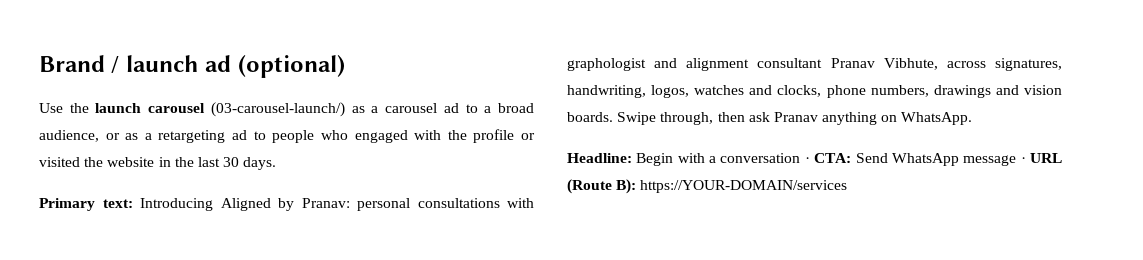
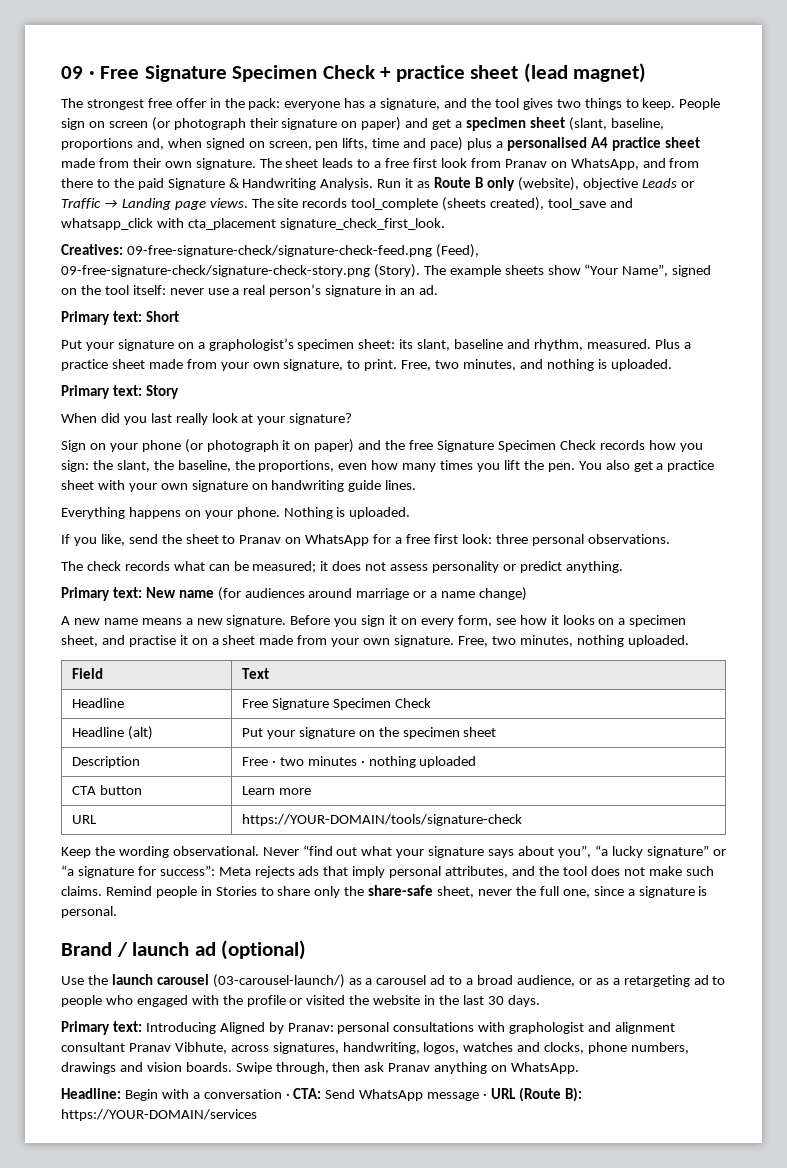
(39, 63) none -> [61,63,647,83] [61,98,721,110] [61,117,664,131] [61,137,700,151] [61,158,700,170] [61,177,694,191] [61,197,633,211] [61,218,445,230] [61,244,479,258] [61,264,712,278] [61,284,438,297] [61,311,179,325] [61,338,691,351] [61,359,672,371] [61,385,179,399] [61,413,353,425] [61,439,703,453] [61,460,715,472] [61,480,417,492] [61,507,411,519] [61,534,670,546] [61,561,623,573] [61,587,528,601] [61,615,687,627] [61,635,689,647] [71,668,103,679] [241,668,269,679] [71,698,124,708] [241,698,431,710] [71,726,153,740] [241,727,497,739] [71,756,140,768] [241,756,477,768] [71,785,142,795] [241,786,311,795] [71,815,97,824] [241,814,522,826] [61,845,726,858] [61,865,714,878] [61,885,708,898] [61,906,117,918] 09 · Free Signature Specimen Check + practice sheet (lead magnet) // The strongest free offer in the pack: everyone has a signature, and the tool gives two things to keep. People sign on screen (or photograph their signature on paper) and get a specimen sheet (slant, baseline, proportions and, when signed on screen, pen lifts, time and pace) plus a personalised A4 practice sheet made from their own signature. The sheet leads to a free first look from Pranav on WhatsApp, and from there to the paid Signature & Handwriting Analysis. Run it as Route B only (website), objective Leads or Traffic → Landing page views. The site records tool_complete (sheets created), tool_save and whatsapp_click with cta_placement signature_check_first_look. // Creatives: 09-free-signature-check/signature-check-feed.png (Feed), 09-free-signature-check/signature-check-story.png (Story). The example sheets show “Your Name”, signed on the tool itself: never use a real person’s signature in an ad. // Primary text: Short // Put your signature on a graphologist’s specimen sheet: its slant, baseline and rhythm, measured. Plus a practice sheet made from your own signature, to print. Free, two minutes, and nothing is uploaded. // Primary text: Story // When did you last really look at your signature? // Sign on your phone (or photograph it on paper) and the free Signature Specimen Check records how you sign: the slant, the baseline, the proportions, even how many times you lift the pen. You also get a practice sheet with your own signature on handwriting guide lines. // Everything happens on your phone. Nothing is uploaded. // If you like, send the sheet to Pranav on WhatsApp for a free first look: three personal observations. // The check records what can be measured; it does not assess personality or predict anything. // Primary text: New name (for audiences around marriage or a name change) // A new name means a new signature. Before you sign it on every form, see how it looks on a specimen sheet, and practise it on a sheet made from your own signature. Free, two minutes, nothing uploaded. // Field | Text // Headline | Free Signature Specimen Check // Headline (alt) | Put your signature on the specimen sheet // Description | Free · two minutes · nothing uploaded // CTA button | Learn more // URL | https://YOUR-DOMAIN/tools/signature-check // Keep the wording observational. Never “find out what your signature says about you”, “a lucky signature” or “a signature for success”: Meta rejects ads that imply personal attributes, and the tool does not make such claims. Remind people in Stories to share only the share-safe sheet, never the full one, since a signature is personal. //

